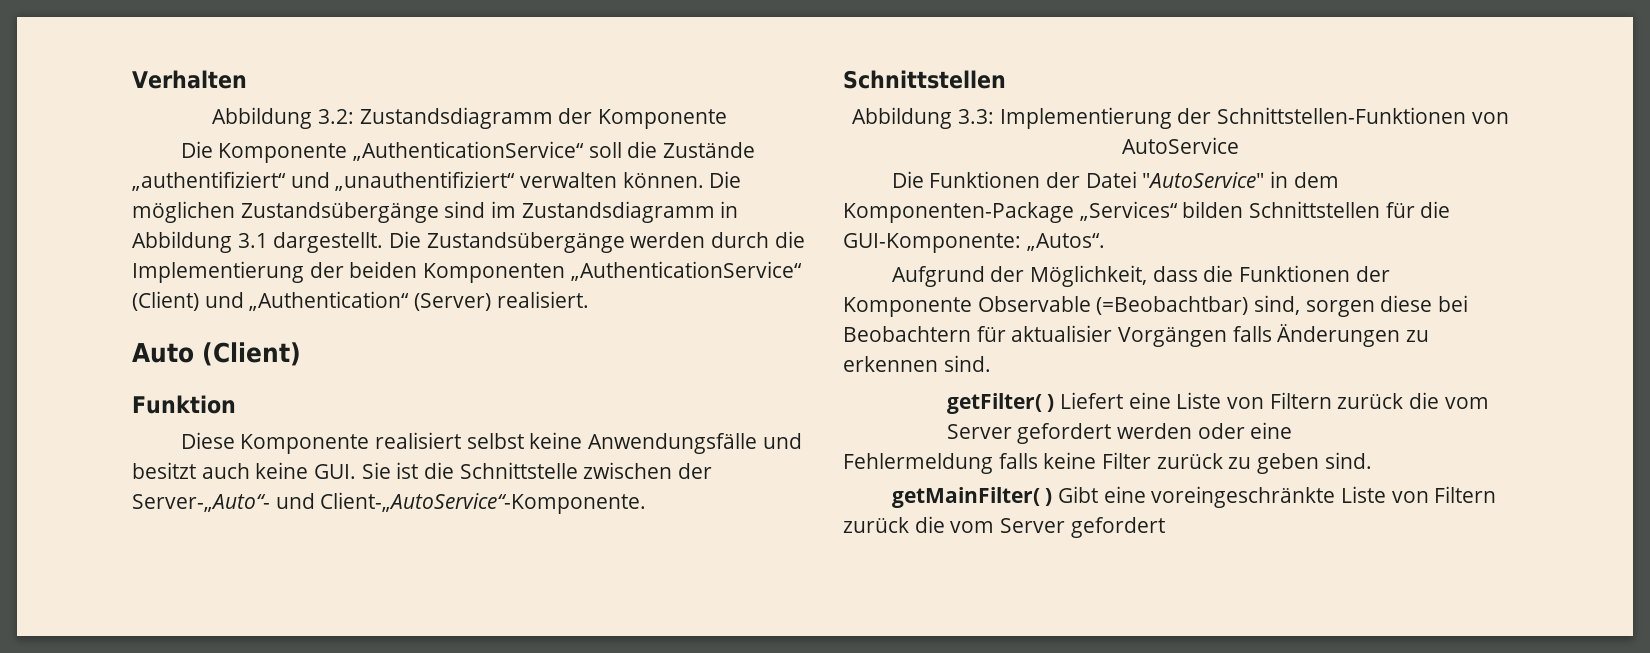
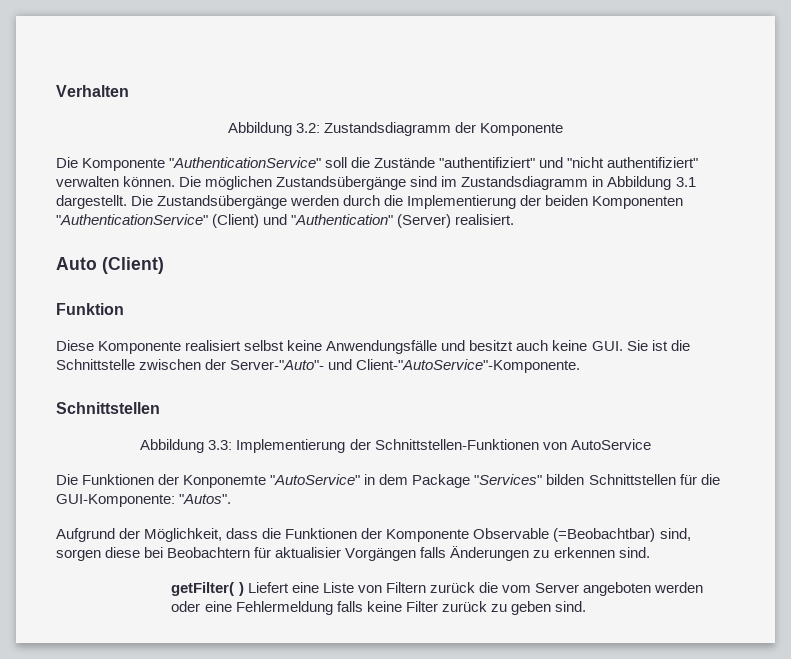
[353,141,585,161] „AuthenticationService“ -> [169,157,322,168] "AuthenticationService"
[132,171,516,191] „authentifiziert“ und „unauthentifiziert“ -> [439,157,699,168] "authentifiziert" und "nicht authentifiziert"
[570,261,802,281] „AuthenticationService“ -> [56,214,208,225] "AuthenticationService"
[249,291,410,311] „Authentication“ -> [291,214,394,225] "Authentication"
[132,492,647,514] Server-„Auto“- und Client-„AutoService“-Komponente. -> [230,359,581,373] Server-"Auto"- und Client-"AutoService"-Komponente.
[1085,171,1137,188] Datei -> [183,475,267,488] Konponemte
[843,201,1178,223] Komponenten-Package „Services“ -> [412,474,543,488] Package "Services"
[1026,233,1105,251] „Autos“. -> [179,494,232,504] "Autos".
[1017,423,1112,444] gefordert -> [583,582,652,596] angeboten
(1293, 430) // -> (232, 606) none
[891,486,1497,508] [843,516,1165,538] // getMainFilter( ) Gibt eine voreingeschränkte Liste von Filtern zurück die vom Server gefordert -> (586, 606) none

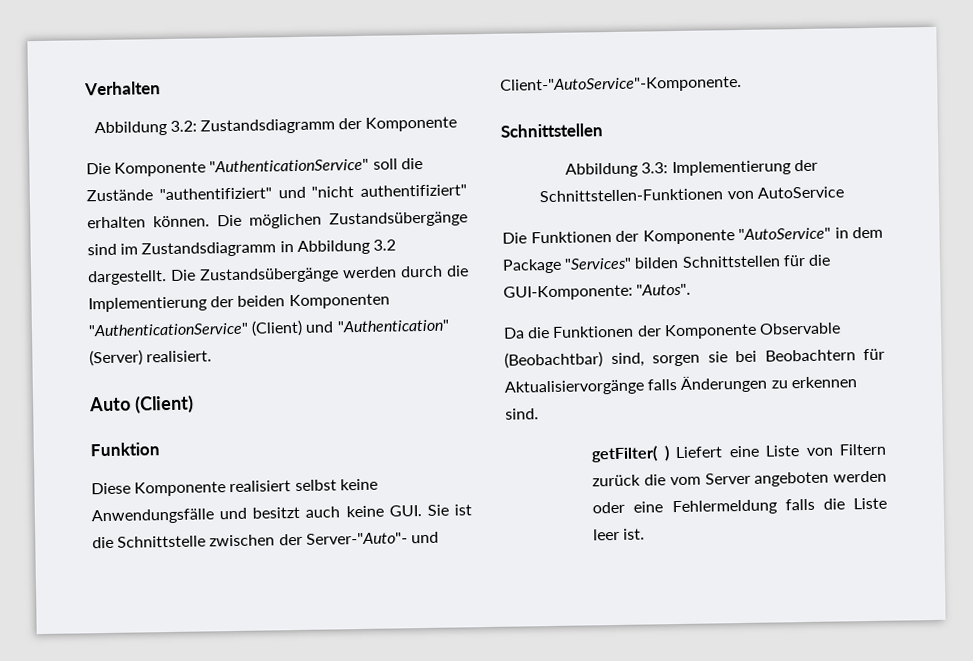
[56,176,119,187] verwalten -> [87,216,146,229] erhalten
[675,177,696,187] 3.1 -> [372,239,396,251] 3.2
[183,475,267,488] Konponemte -> [642,229,735,245] Komponente
[56,528,259,542] Aufgrund der Möglichkeit, dass -> [503,327,525,339] Da
[553,528,656,542] (=Beobachtbar) -> [504,351,603,369] (Beobachtbar)
[105,547,141,558] diese -> [707,351,728,363] sie
[275,547,417,561] aktualisier Vorgängen -> [504,379,645,396] Aktualisiervorgänge
[366,601,586,615] keine Filter zurück zu geben sind. -> [822,497,887,510] [593,528,646,541] die Liste leer ist.

